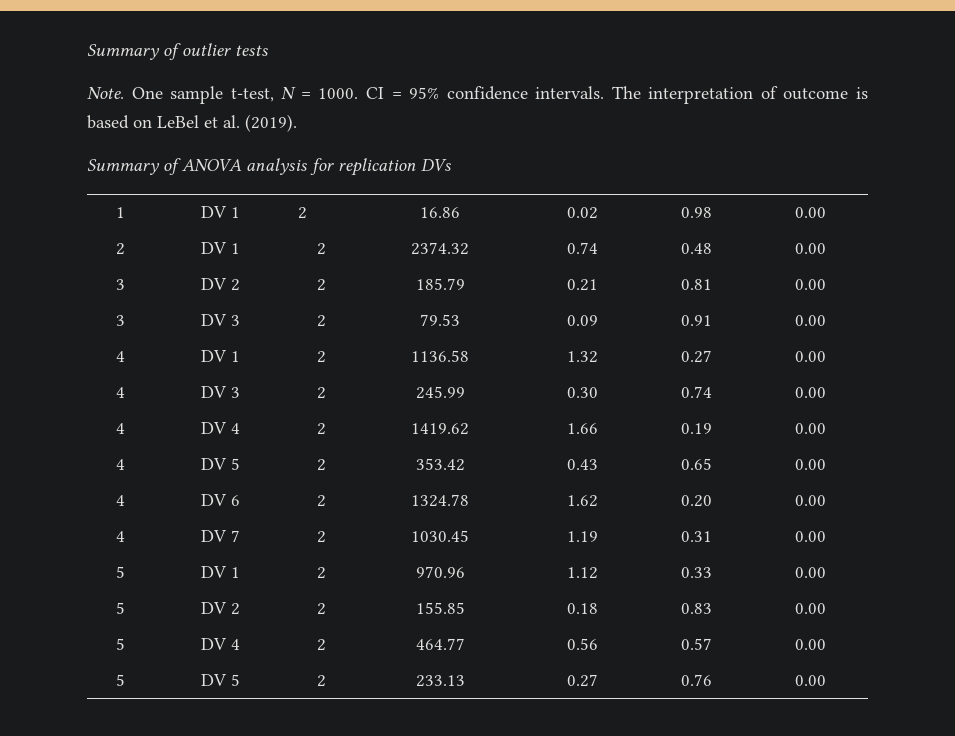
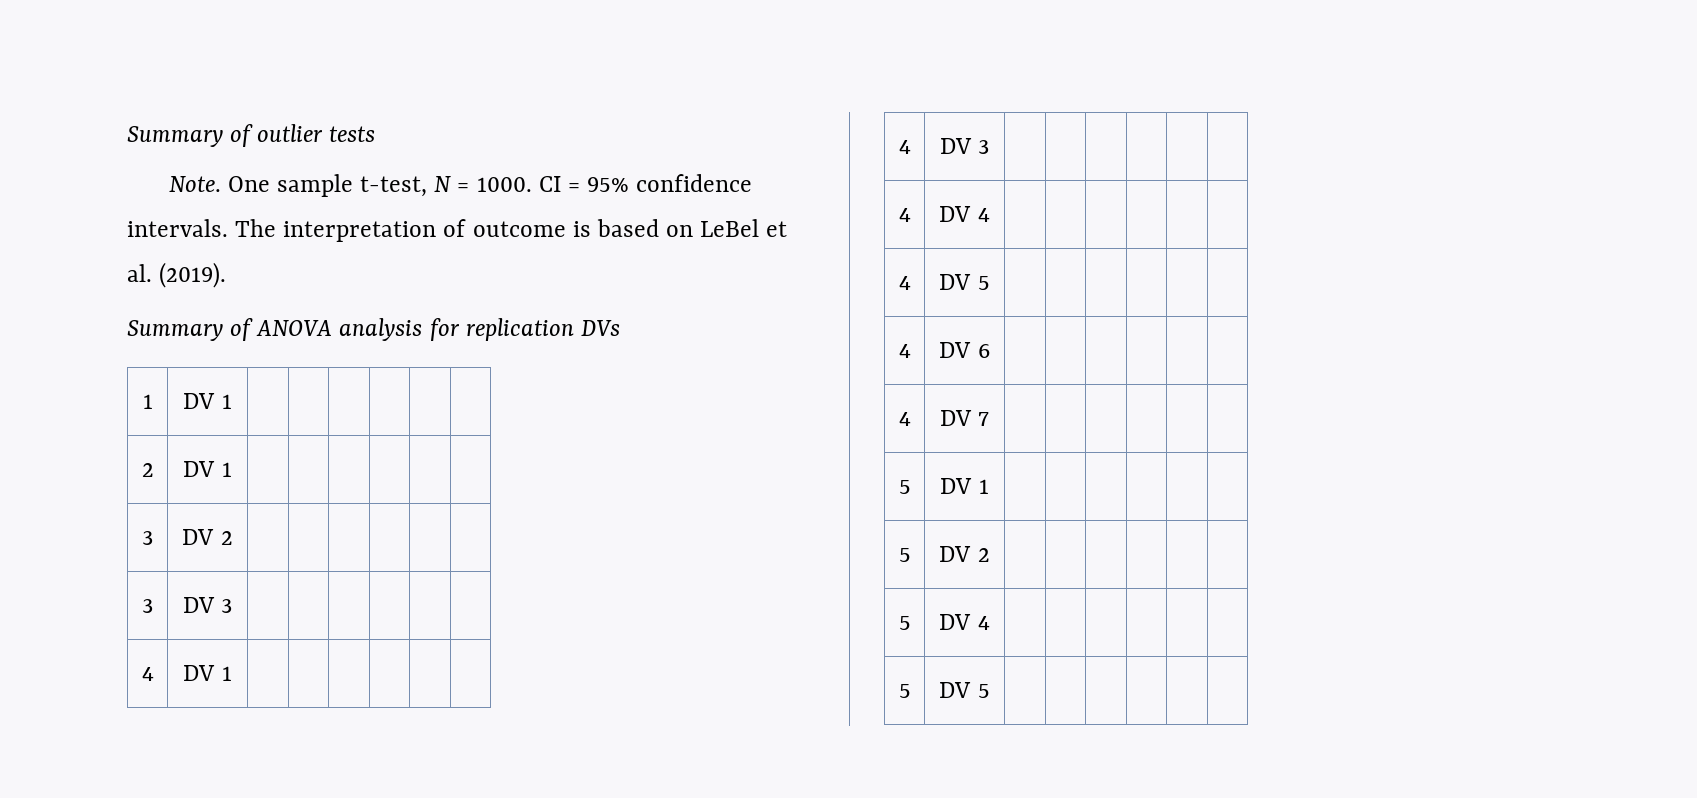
[297,207,307,219] [419,207,460,218] [567,207,598,219] [681,207,712,218] [795,207,826,218] [116,243,125,255] [201,242,240,254] [316,243,326,255] [410,242,469,255] [567,242,598,254] [681,243,712,254] [795,243,826,254] [116,279,125,290] [201,278,240,291] [316,279,326,291] [415,278,465,290] [567,279,598,291] [681,279,712,290] [795,279,826,290] [116,315,125,326] [201,314,240,326] [316,315,326,327] [419,314,460,326] [567,315,598,326] [681,315,712,326] [795,315,826,326] [116,351,125,362] [201,350,240,362] [316,351,326,363] [410,350,469,362] [567,351,598,363] [681,350,712,363] [795,351,826,362] [116,387,125,398] [201,386,240,398] [316,387,326,399] [415,386,465,399] [567,387,598,398] [681,386,712,398] [795,387,826,398] [116,423,125,434] [201,422,240,434] [316,423,326,435] [410,423,469,435] [567,423,598,434] [681,423,712,434] [795,423,826,434] [116,459,125,470] [201,458,240,470] [316,459,326,471] [415,458,465,471] [567,459,598,470] [681,458,712,470] [795,459,826,470] [116,495,125,506] [201,494,240,506] [316,495,326,507] [410,494,469,507] [567,495,598,507] [681,495,712,507] [795,495,826,506] [116,531,125,542] [201,530,240,542] [316,531,326,543] [410,530,469,542] [567,531,598,542] [681,531,712,542] [795,531,826,542] [116,566,125,578] [201,566,240,578] [316,567,326,579] [415,566,465,578] [567,567,598,579] [681,567,712,578] [795,567,826,578] [116,602,125,614] [201,602,240,615] [316,603,326,615] [415,602,465,614] [567,603,598,614] [681,603,712,614] [795,603,826,614] [116,638,125,650] [201,638,240,650] [316,639,326,651] [415,638,465,650] [567,638,598,650] [681,638,712,650] [795,639,826,650] [116,674,125,686] [201,674,240,686] [316,675,326,687] [415,675,465,687] [567,674,598,687] [681,674,712,686] [795,675,826,686] 2 | 16.86 | 0.02 | 0.98 | 0.00 // 2 | DV 1 | 2 | 2374.32 | 0.74 | 0.48 | 0.00 // 3 | DV 2 | 2 | 185.79 | 0.21 | 0.81 | 0.00 // 3 | DV 3 | 2 | 79.53 | 0.09 | 0.91 | 0.00 // 4 | DV 1 | 2 | 1136.58 | 1.32 | 0.27 | 0.00 // 4 | DV 3 | 2 | 245.99 | 0.30 | 0.74 | 0.00 // 4 | DV 4 | 2 | 1419.62 | 1.66 | 0.19 | 0.00 // 4 | DV 5 | 2 | 353.42 | 0.43 | 0.65 | 0.00 // 4 | DV 6 | 2 | 1324.78 | 1.62 | 0.20 | 0.00 // 4 | DV 7 | 2 | 1030.45 | 1.19 | 0.31 | 0.00 // 5 | DV 1 | 2 | 970.96 | 1.12 | 0.33 | 0.00 // 5 | DV 2 | 2 | 155.85 | 0.18 | 0.83 | 0.00 // 5 | DV 4 | 2 | 464.77 | 0.56 | 0.57 | 0.00 // 5 | DV 5 | 2 | 233.13 | 0.27 | 0.76 | 0.00 -> [141,463,154,477] [183,461,232,477] [142,531,153,545] [182,529,233,545] [142,599,153,613] [182,597,233,613] [141,667,154,681] [183,665,232,681] [898,140,911,154] [939,138,990,154] [898,208,911,222] [939,206,990,222] [898,276,911,290] [939,274,990,290] [898,344,911,358] [939,342,990,358] [898,412,911,426] [939,410,990,426] [898,480,911,494] [940,478,989,494] [898,548,911,562] [939,546,990,562] [898,616,911,630] [939,614,990,630] [898,684,911,698] [939,682,990,698] | | | | | // 2 | DV 1 | | | | | | // 3 | DV 2 | | | | | | // 3 | DV 3 | | | | | | // 4 | DV 1 | | | | | | // 4 | DV 3 | | | | | | // 4 | DV 4 | | | | | | // 4 | DV 5 | | | | | | // 4 | DV 6 | | | | | | // 4 | DV 7 | | | | | | // 5 | DV 1 | | | | | | // 5 | DV 2 | | | | | | // 5 | DV 4 | | | | | | // 5 | DV 5 | | | | | |

